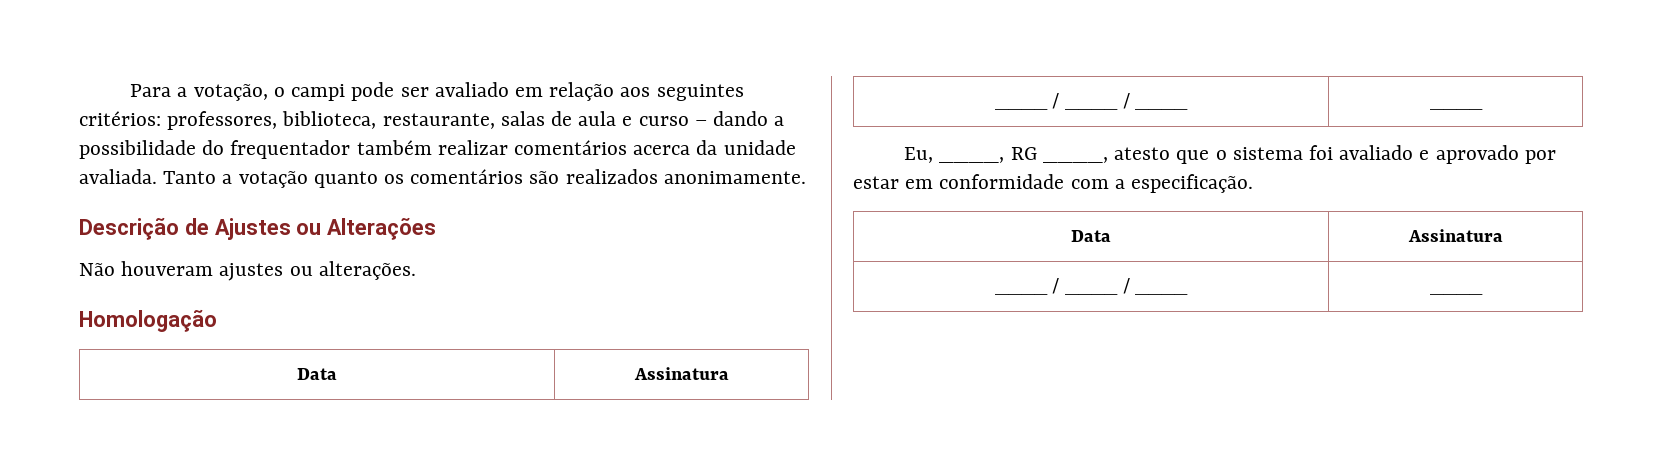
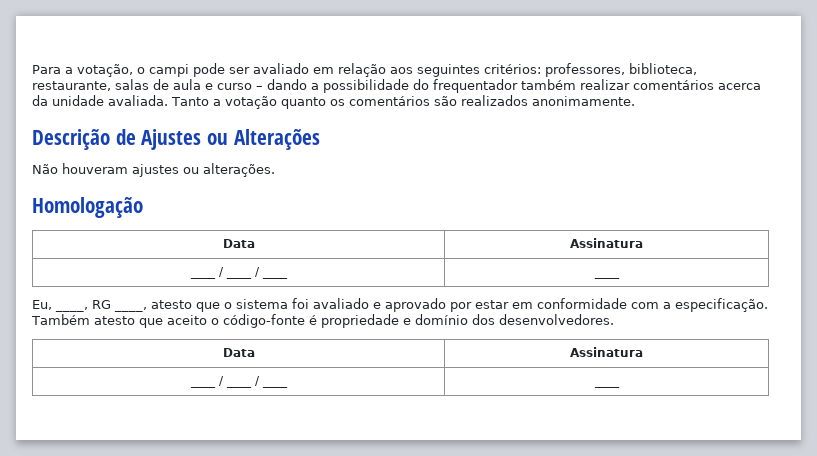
(1254, 183) none -> [31,314,614,328] Também atesto que aceito o código-fonte é propriedade e domínio dos desenvolvedores.

